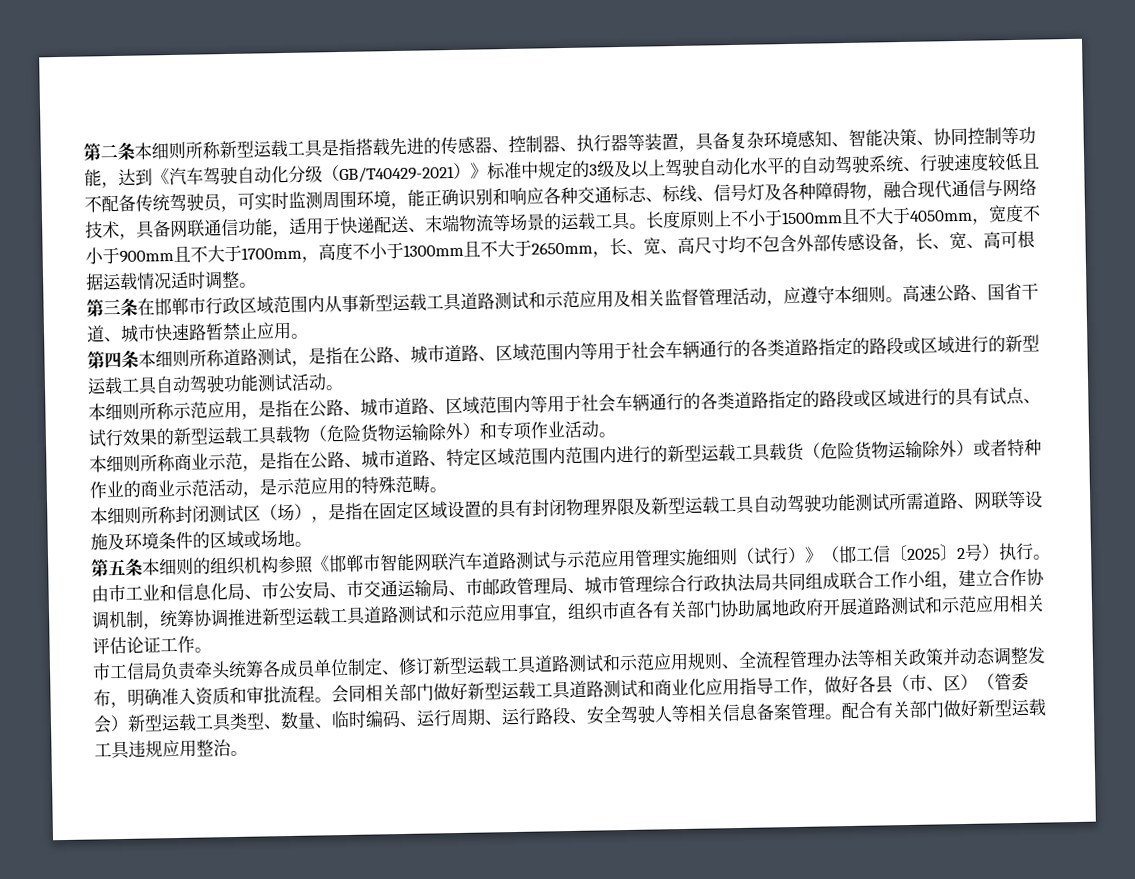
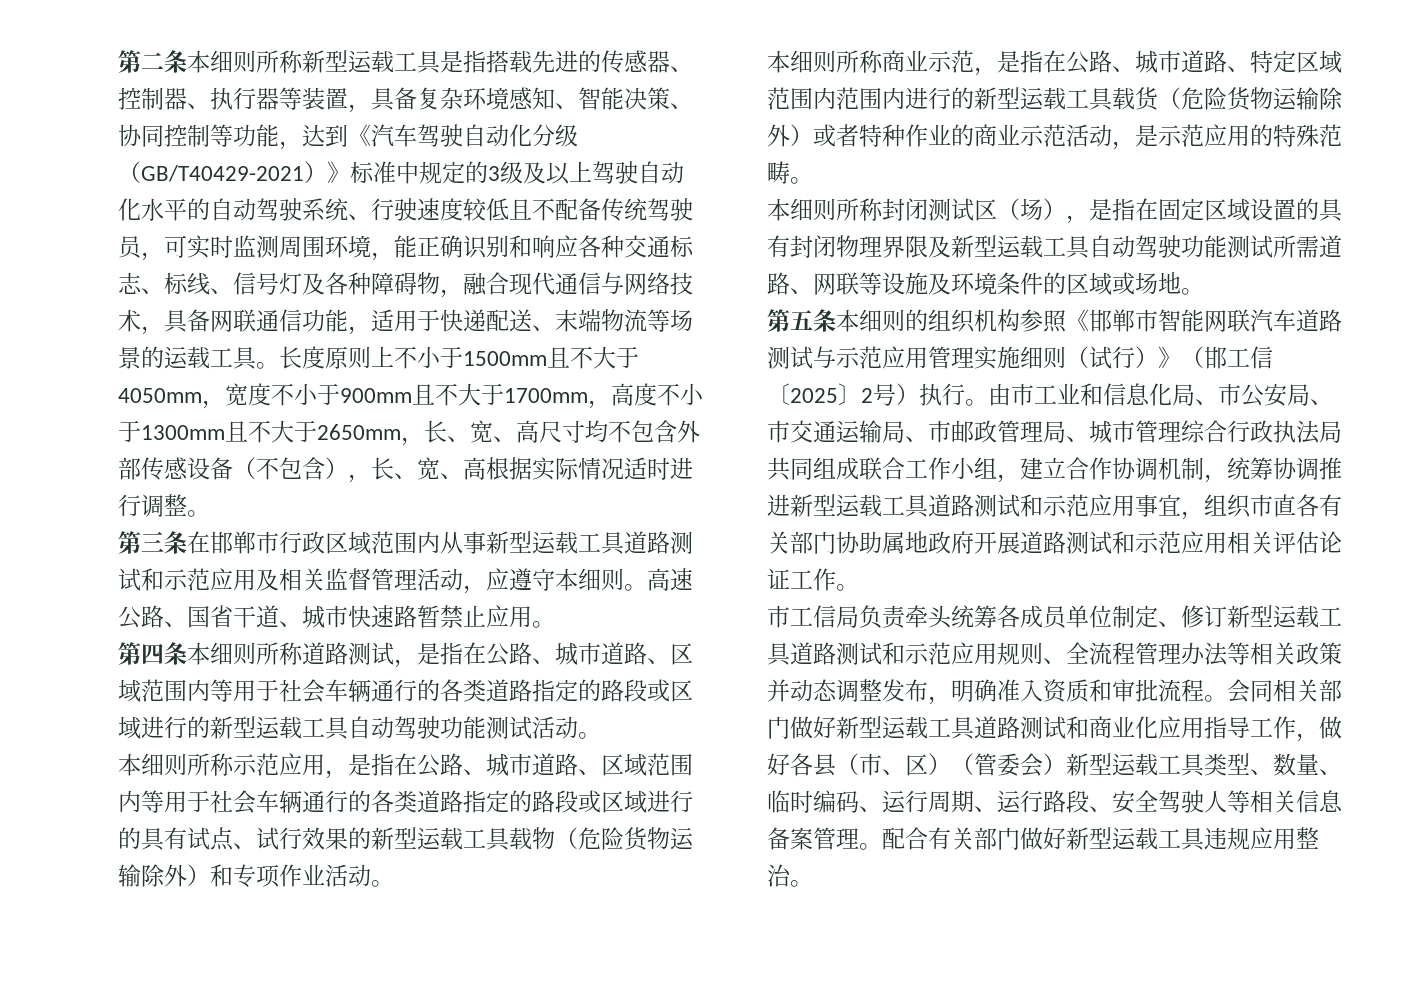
[898,230,1035,253] [85,272,138,291] ，长、宽、高可根据运载 -> [233,457,579,483] （不包含），长、宽、高根据实际
(206, 280) none -> [670,457,693,480] [118,494,141,517] 进行

